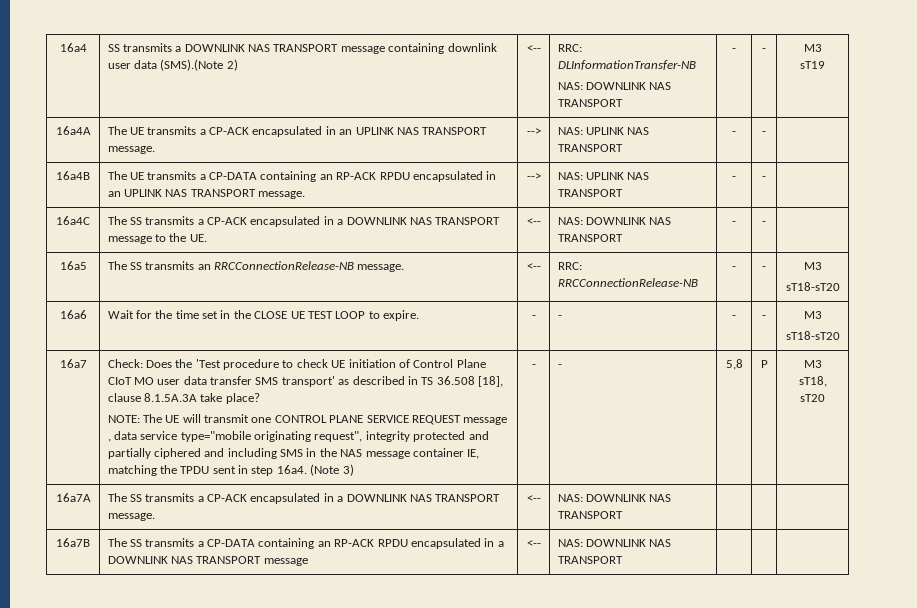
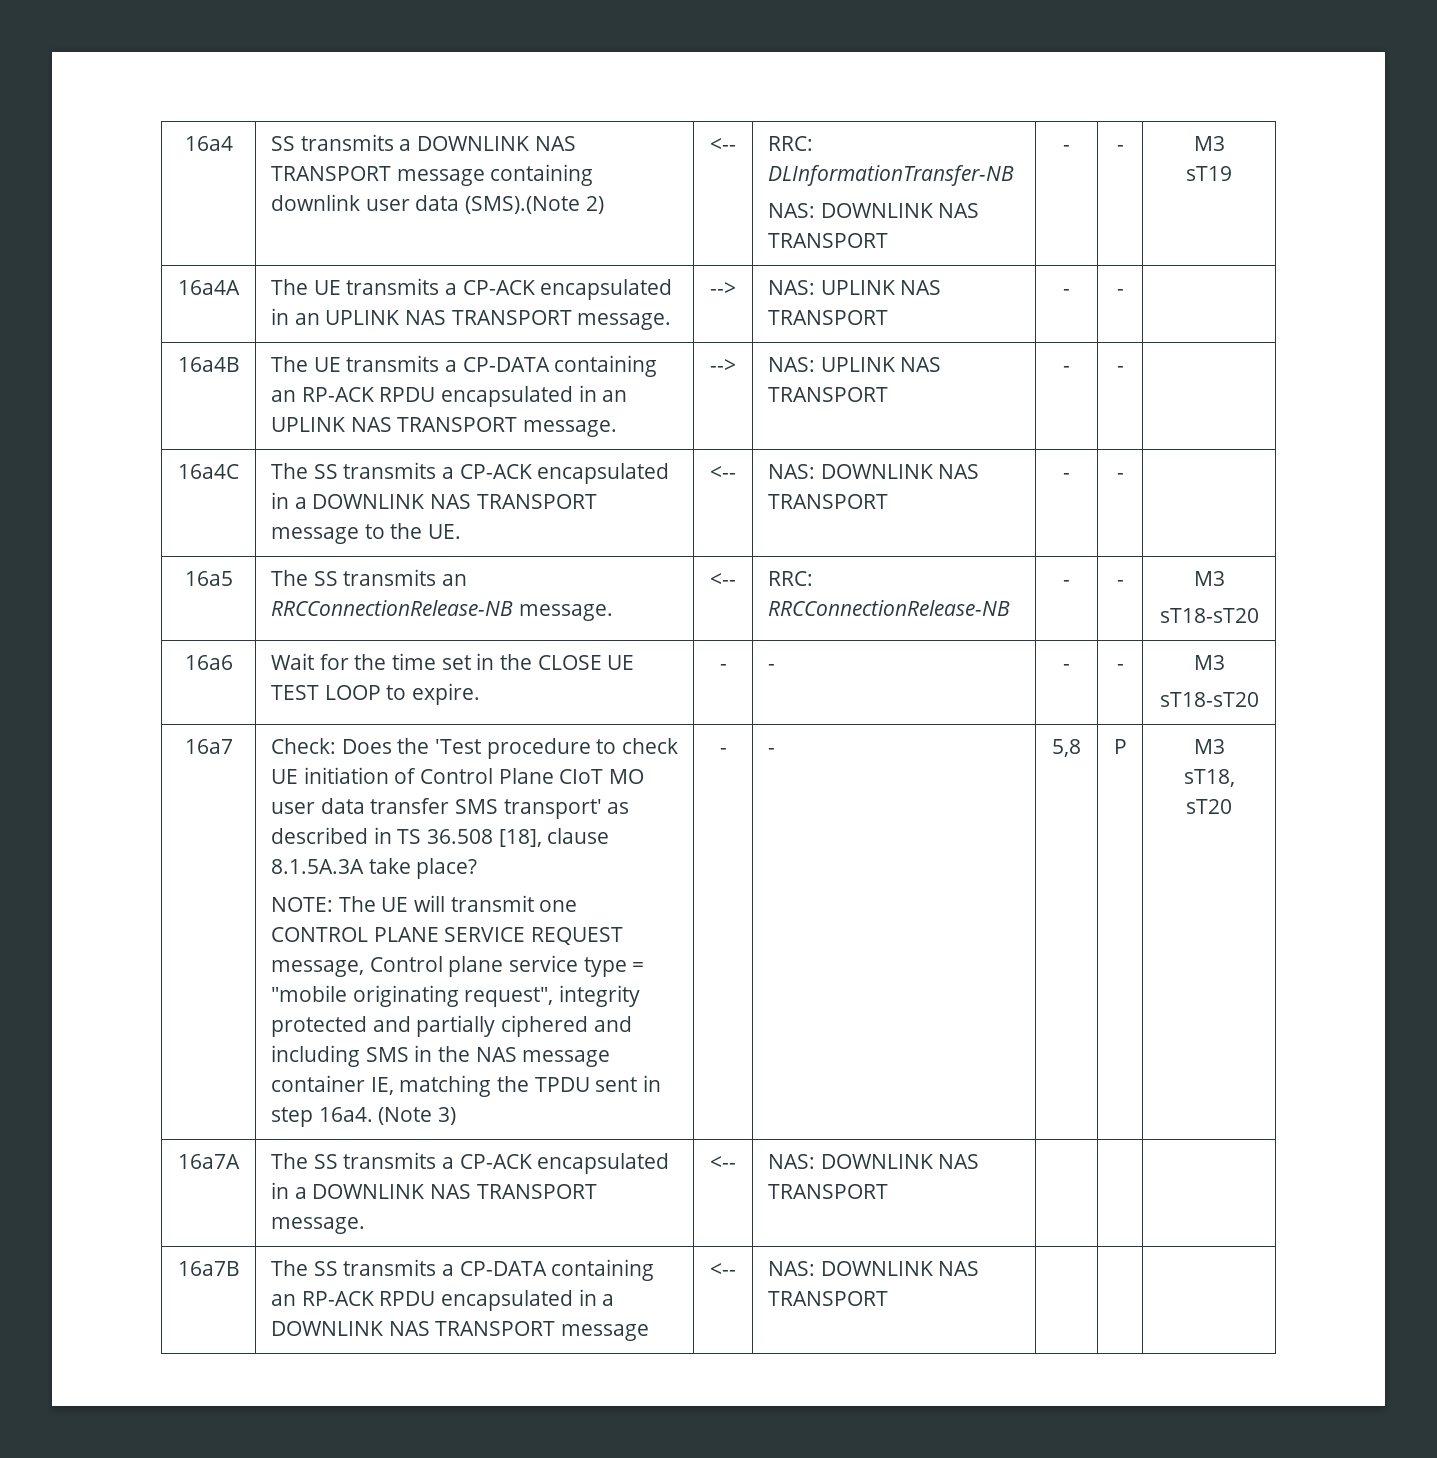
[463,417,508,425] [107,431,251,442] message , data service type="mobile -> [270,955,645,977] [270,985,347,1002] message, Control plane service type = "mobile

